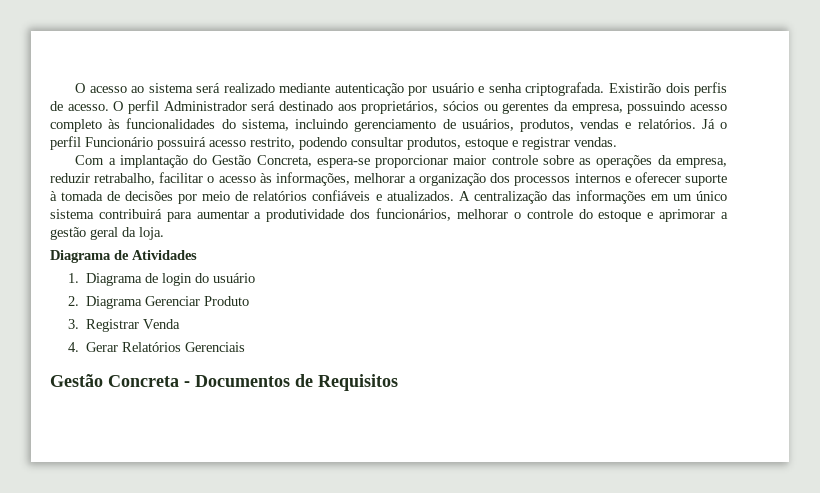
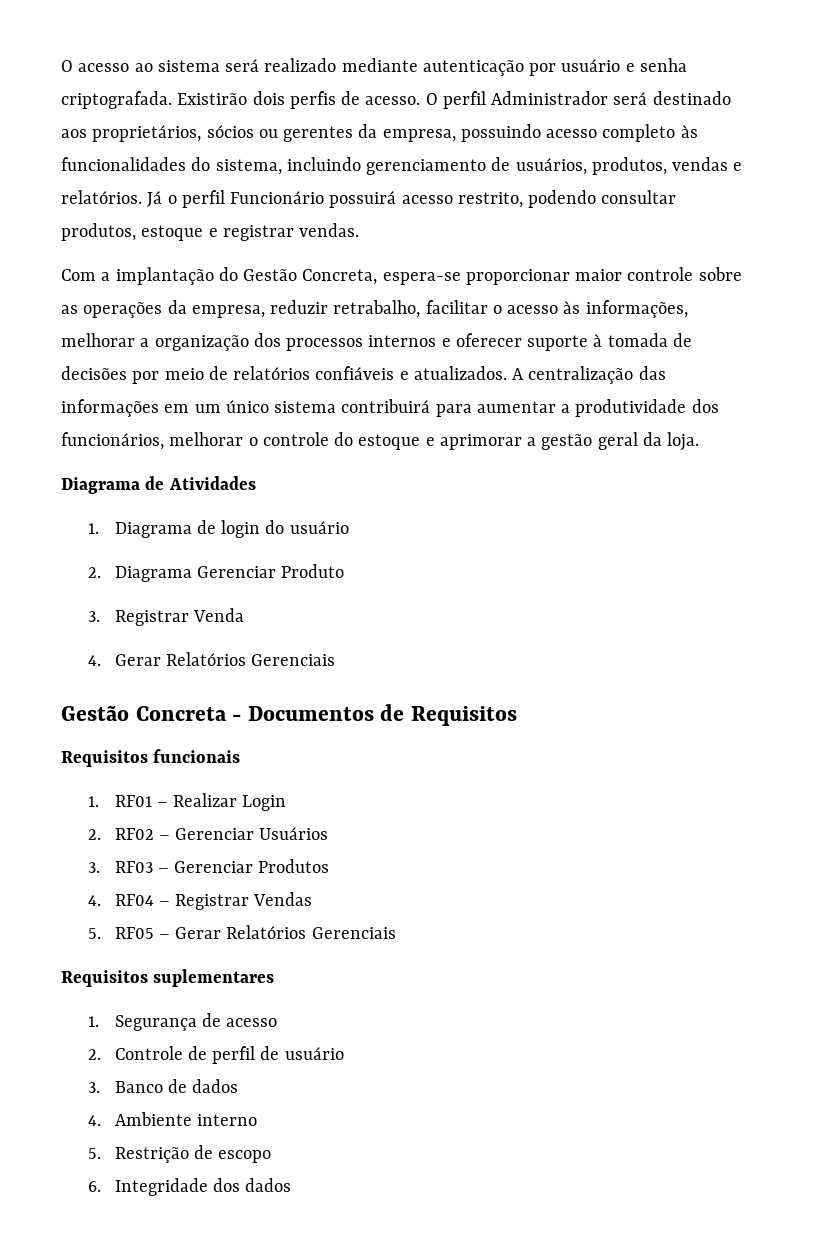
(398, 382) none -> [61,749,241,767] [87,793,287,811] [87,827,329,840] [87,859,330,873] [87,892,313,910] [87,925,396,939] [61,969,275,987] [87,1013,278,1031] [87,1046,344,1064] [87,1079,239,1093] [87,1112,257,1126] [87,1145,272,1163] [87,1178,292,1196] // Requisitos funcionais // 1. RF01 – Realizar Login // 2. RF02 – Gerenciar Usuários // 3. RF03 – Gerenciar Produtos // 4. RF04 – Registrar Vendas // 5. RF05 – Gerar Relatórios Gerenciais // Requisitos suplementares // 1. Segurança de acesso // 2. Controle de perfil de usuário // 3. Banco de dados // 4. Ambiente interno // 5. Restrição de escopo // 6. Integridade dos dados

